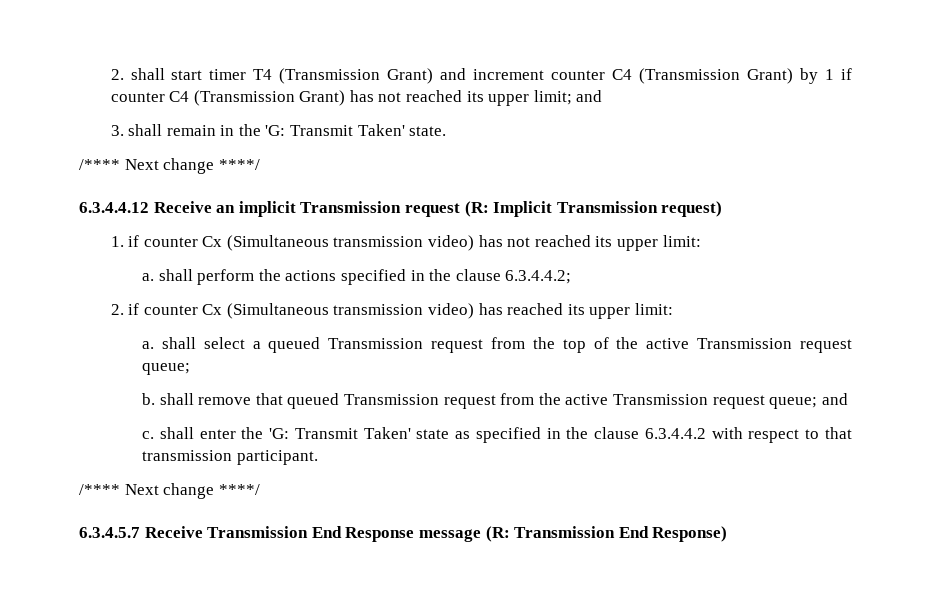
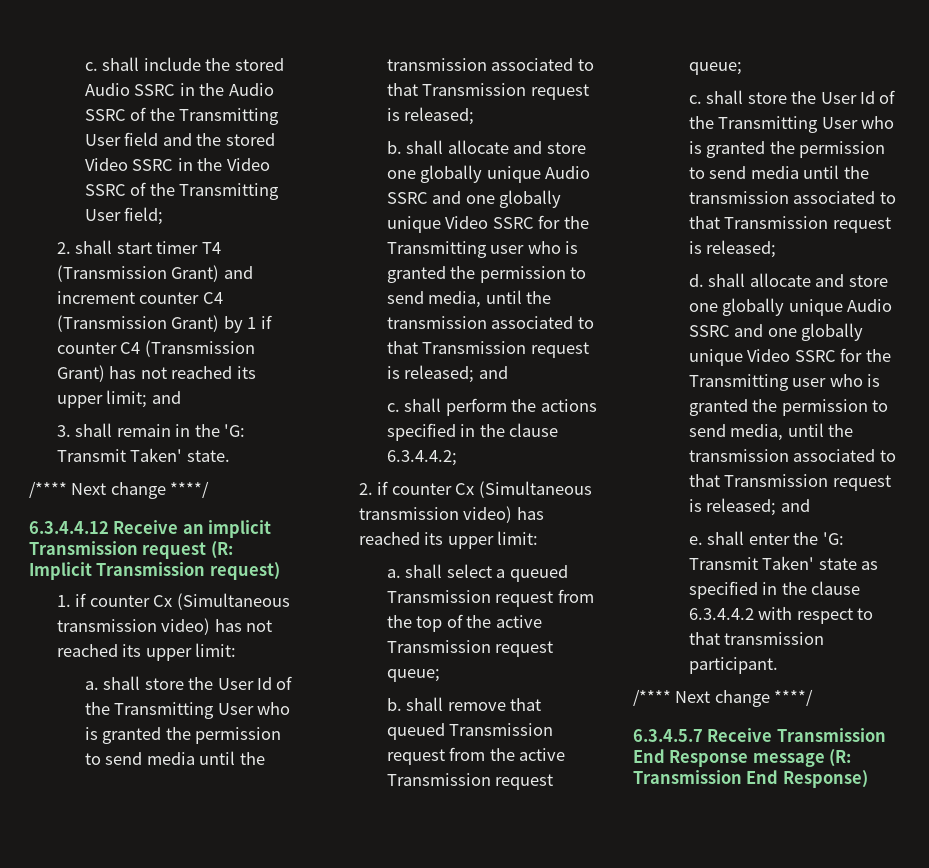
(110, 74) none -> [84,57,284,71] [84,83,274,96] [84,107,280,125] [84,132,275,146] [84,158,270,171] [84,182,280,200] [84,207,164,225] c. shall include the stored Audio SSRC in the Audio SSRC of the Transmitting User field and the stored Video SSRC in the Video SSRC of the Transmitting User field; //
(193, 275) none -> [144,676,293,690] [84,702,291,719] [84,727,282,744] [84,751,265,765] [386,58,594,71] [386,83,589,100] [386,107,475,125] [386,140,586,154] [386,165,591,183] [386,190,562,208] [386,215,589,233] [386,241,579,258] [386,266,587,283] [386,290,552,308] [386,316,594,329] [386,341,589,358] [386,365,508,383] [386,398,442,412] store the User Id of the Transmitting User who is granted the permission to send media until the transmission associated to that Transmission request is released; // b. shall allocate and store one globally unique Audio SSRC and one globally unique Video SSRC for the Transmitting user who is granted the permission to send media, until the transmission associated to that Transmission request is released; and // c. shall
[821,393,848,405] [142,431,155,439] and // c. -> [688,90,896,104] [688,116,895,133] [688,141,886,158] [688,165,869,179] [688,191,896,204] [688,216,891,233] [688,240,777,258] [688,273,888,287] [688,298,893,316] [688,323,864,341] [688,348,891,366] [688,374,881,391] [688,399,889,416] [688,423,854,441] [688,449,896,462] [688,474,891,491] [688,498,810,516] [688,536,703,545] // c. shall store the User Id of the Transmitting User who is granted the permission to send media until the transmission associated to that Transmission request is released; // d. shall allocate and store one globally unique Audio SSRC and one globally unique Video SSRC for the Transmitting user who is granted the permission to send media, until the transmission associated to that Transmission request is released; and // e.

